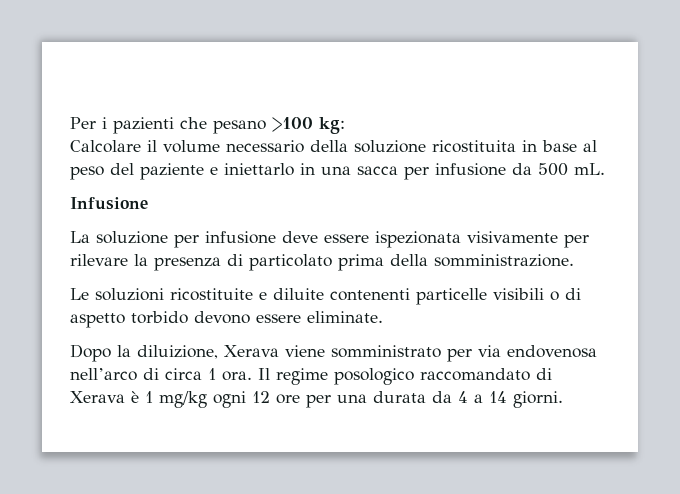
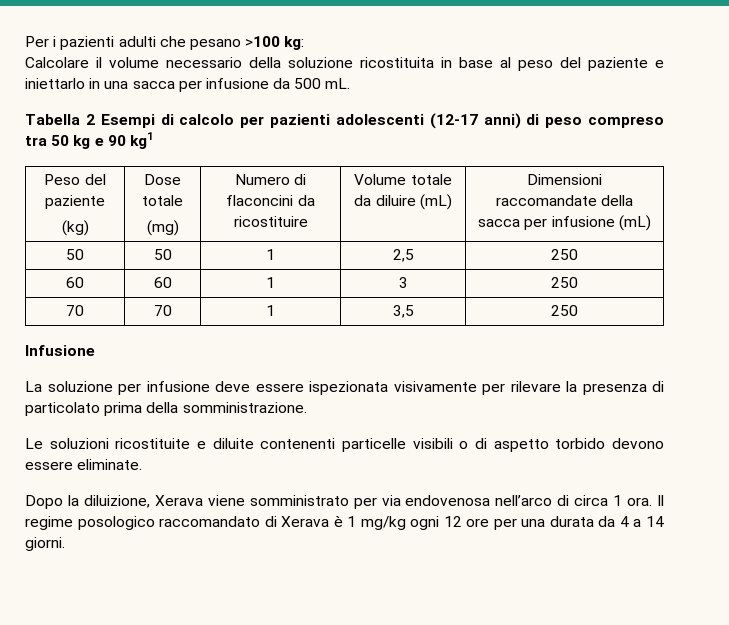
(174, 125) none -> [118,36,156,47] adulti
(605, 169) none -> [25,113,664,129] [25,132,153,149] [44,174,106,185] [45,195,105,209] [61,220,89,236] [144,174,181,185] [142,195,183,206] [146,220,179,236] [234,174,307,185] [226,195,315,206] [233,216,308,227] [354,174,452,185] [354,194,452,210] [527,174,602,185] [495,195,634,206] [478,215,651,231] [66,249,84,260] [153,249,172,260] [266,249,275,260] [392,249,414,262] [551,249,578,260] [66,277,84,288] [153,277,172,288] [266,277,275,288] [398,277,408,288] [551,277,578,288] [66,305,84,316] [153,305,172,316] [266,305,275,316] [392,305,414,318] [551,305,578,316] // Tabella 2 Esempi di calcolo per pazienti adolescenti (12-17 anni) di peso compreso tra 50 kg e 90 kg1 // Peso del paziente // (kg) | Dose totale // (mg) | Numero di flaconcini da ricostituire | Volume totale da diluire (mL) | Dimensioni raccomandate della sacca per infusione (mL) // 50 | 50 | 1 | 2,5 | 250 // 60 | 60 | 1 | 3 | 250 // 70 | 70 | 1 | 3,5 | 250

